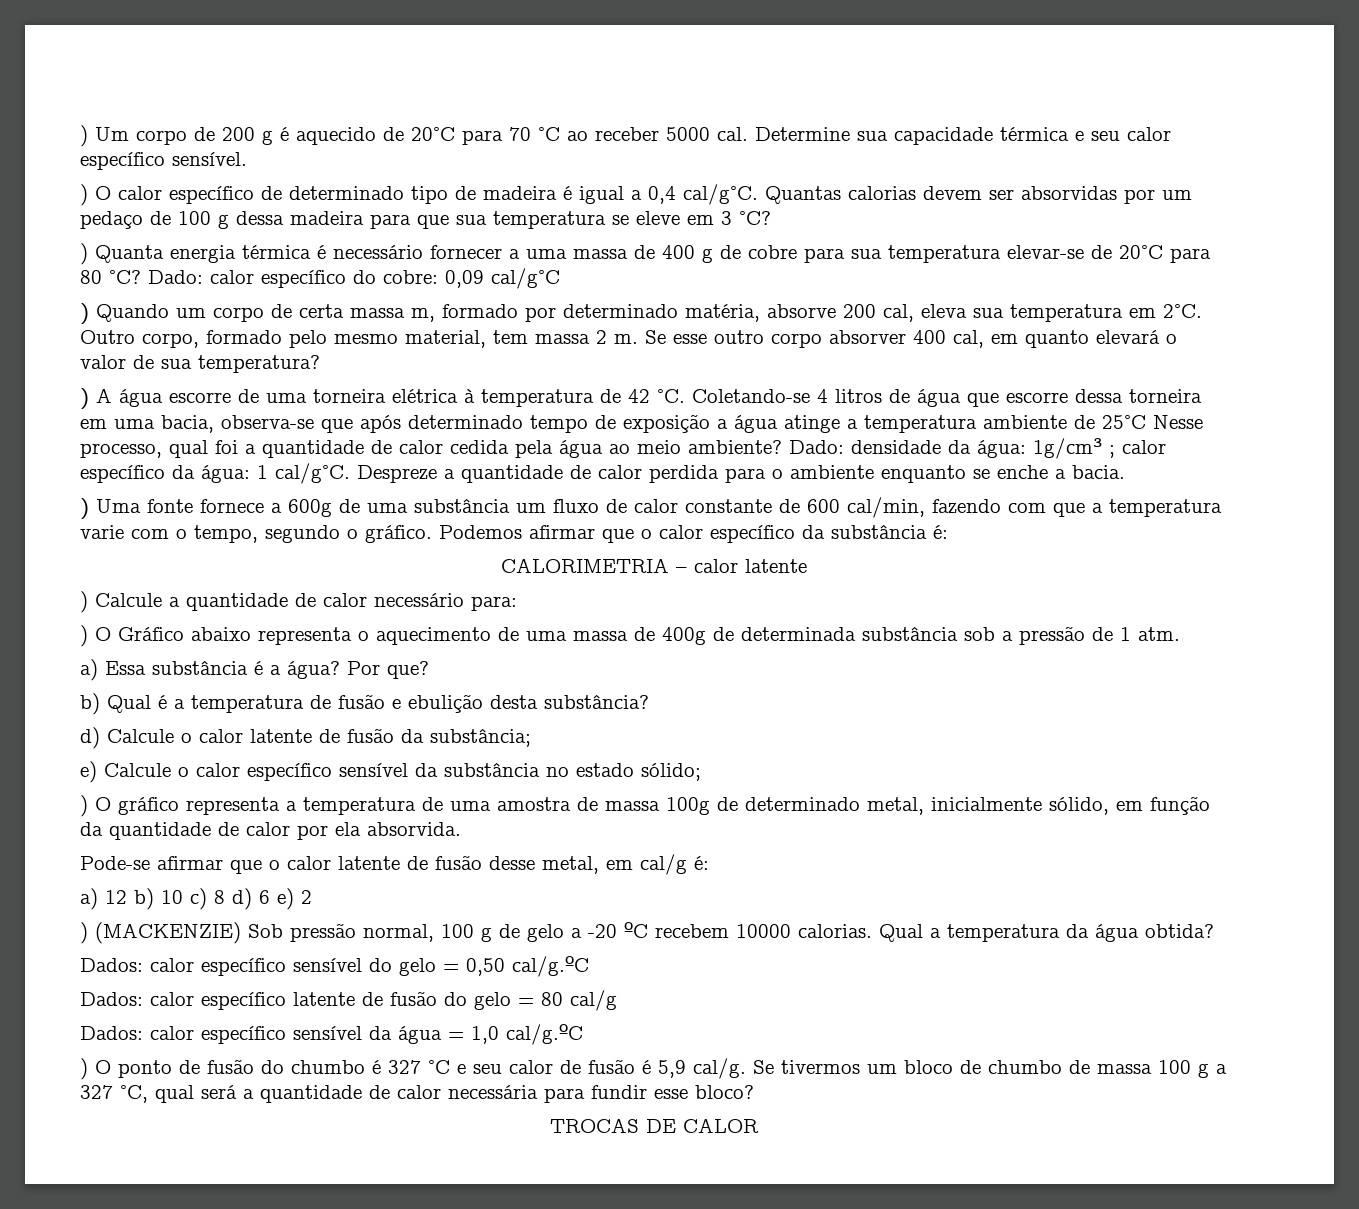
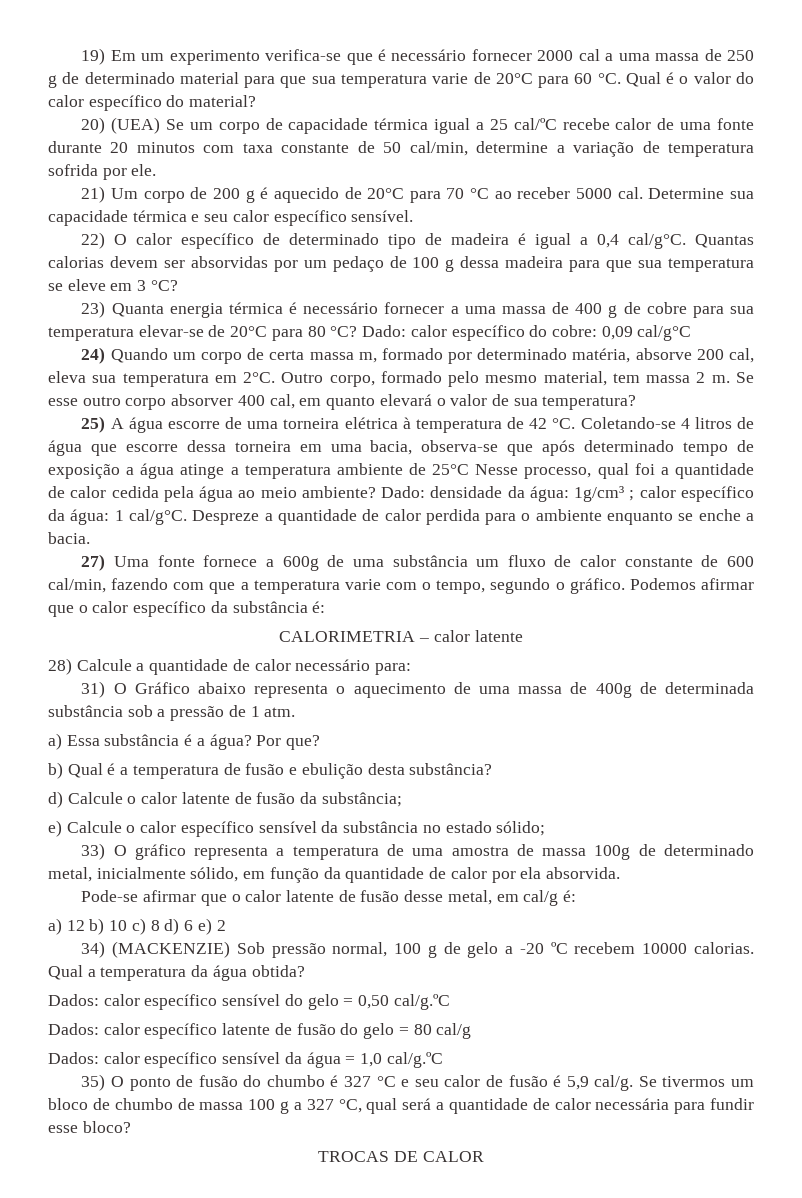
[80,125,88,147] ) -> [81,48,755,65] [48,72,755,88] [48,95,257,111] [81,117,754,134] [48,141,754,157] [48,164,157,180] [81,186,106,203] 19) Em um experimento verifica-se que é necessário fornecer 2000 cal a uma massa de 250 g de determinado material para que sua temperatura varie de 20°C para 60 °C. Qual é o valor do calor específico do material? // 20) (UEA) Se um corpo de capacidade térmica igual a 25 cal/ºC recebe calor de uma fonte durante 20 minutos com taxa constante de 50 cal/min, determine a variação de temperatura sofrida por ele. // 21)
[80,184,88,206] ) -> [81,232,106,249] 22)
[80,243,88,265] ) -> [81,301,106,318] 23)
[80,303,89,325] ) -> [81,347,106,364] 24)
[80,388,89,410] ) -> [81,416,106,433] 25)
[80,498,89,520] ) -> [81,554,106,571] 27)
[80,591,88,613] ) -> [48,658,72,675] 28)
[80,625,88,647] ) -> [81,681,106,698] 31)
[80,795,88,817] ) -> [81,843,106,860] 33)
[80,922,88,944] ) -> [81,941,106,958] 34)
[80,1058,88,1080] ) -> [81,1074,106,1091] 35)

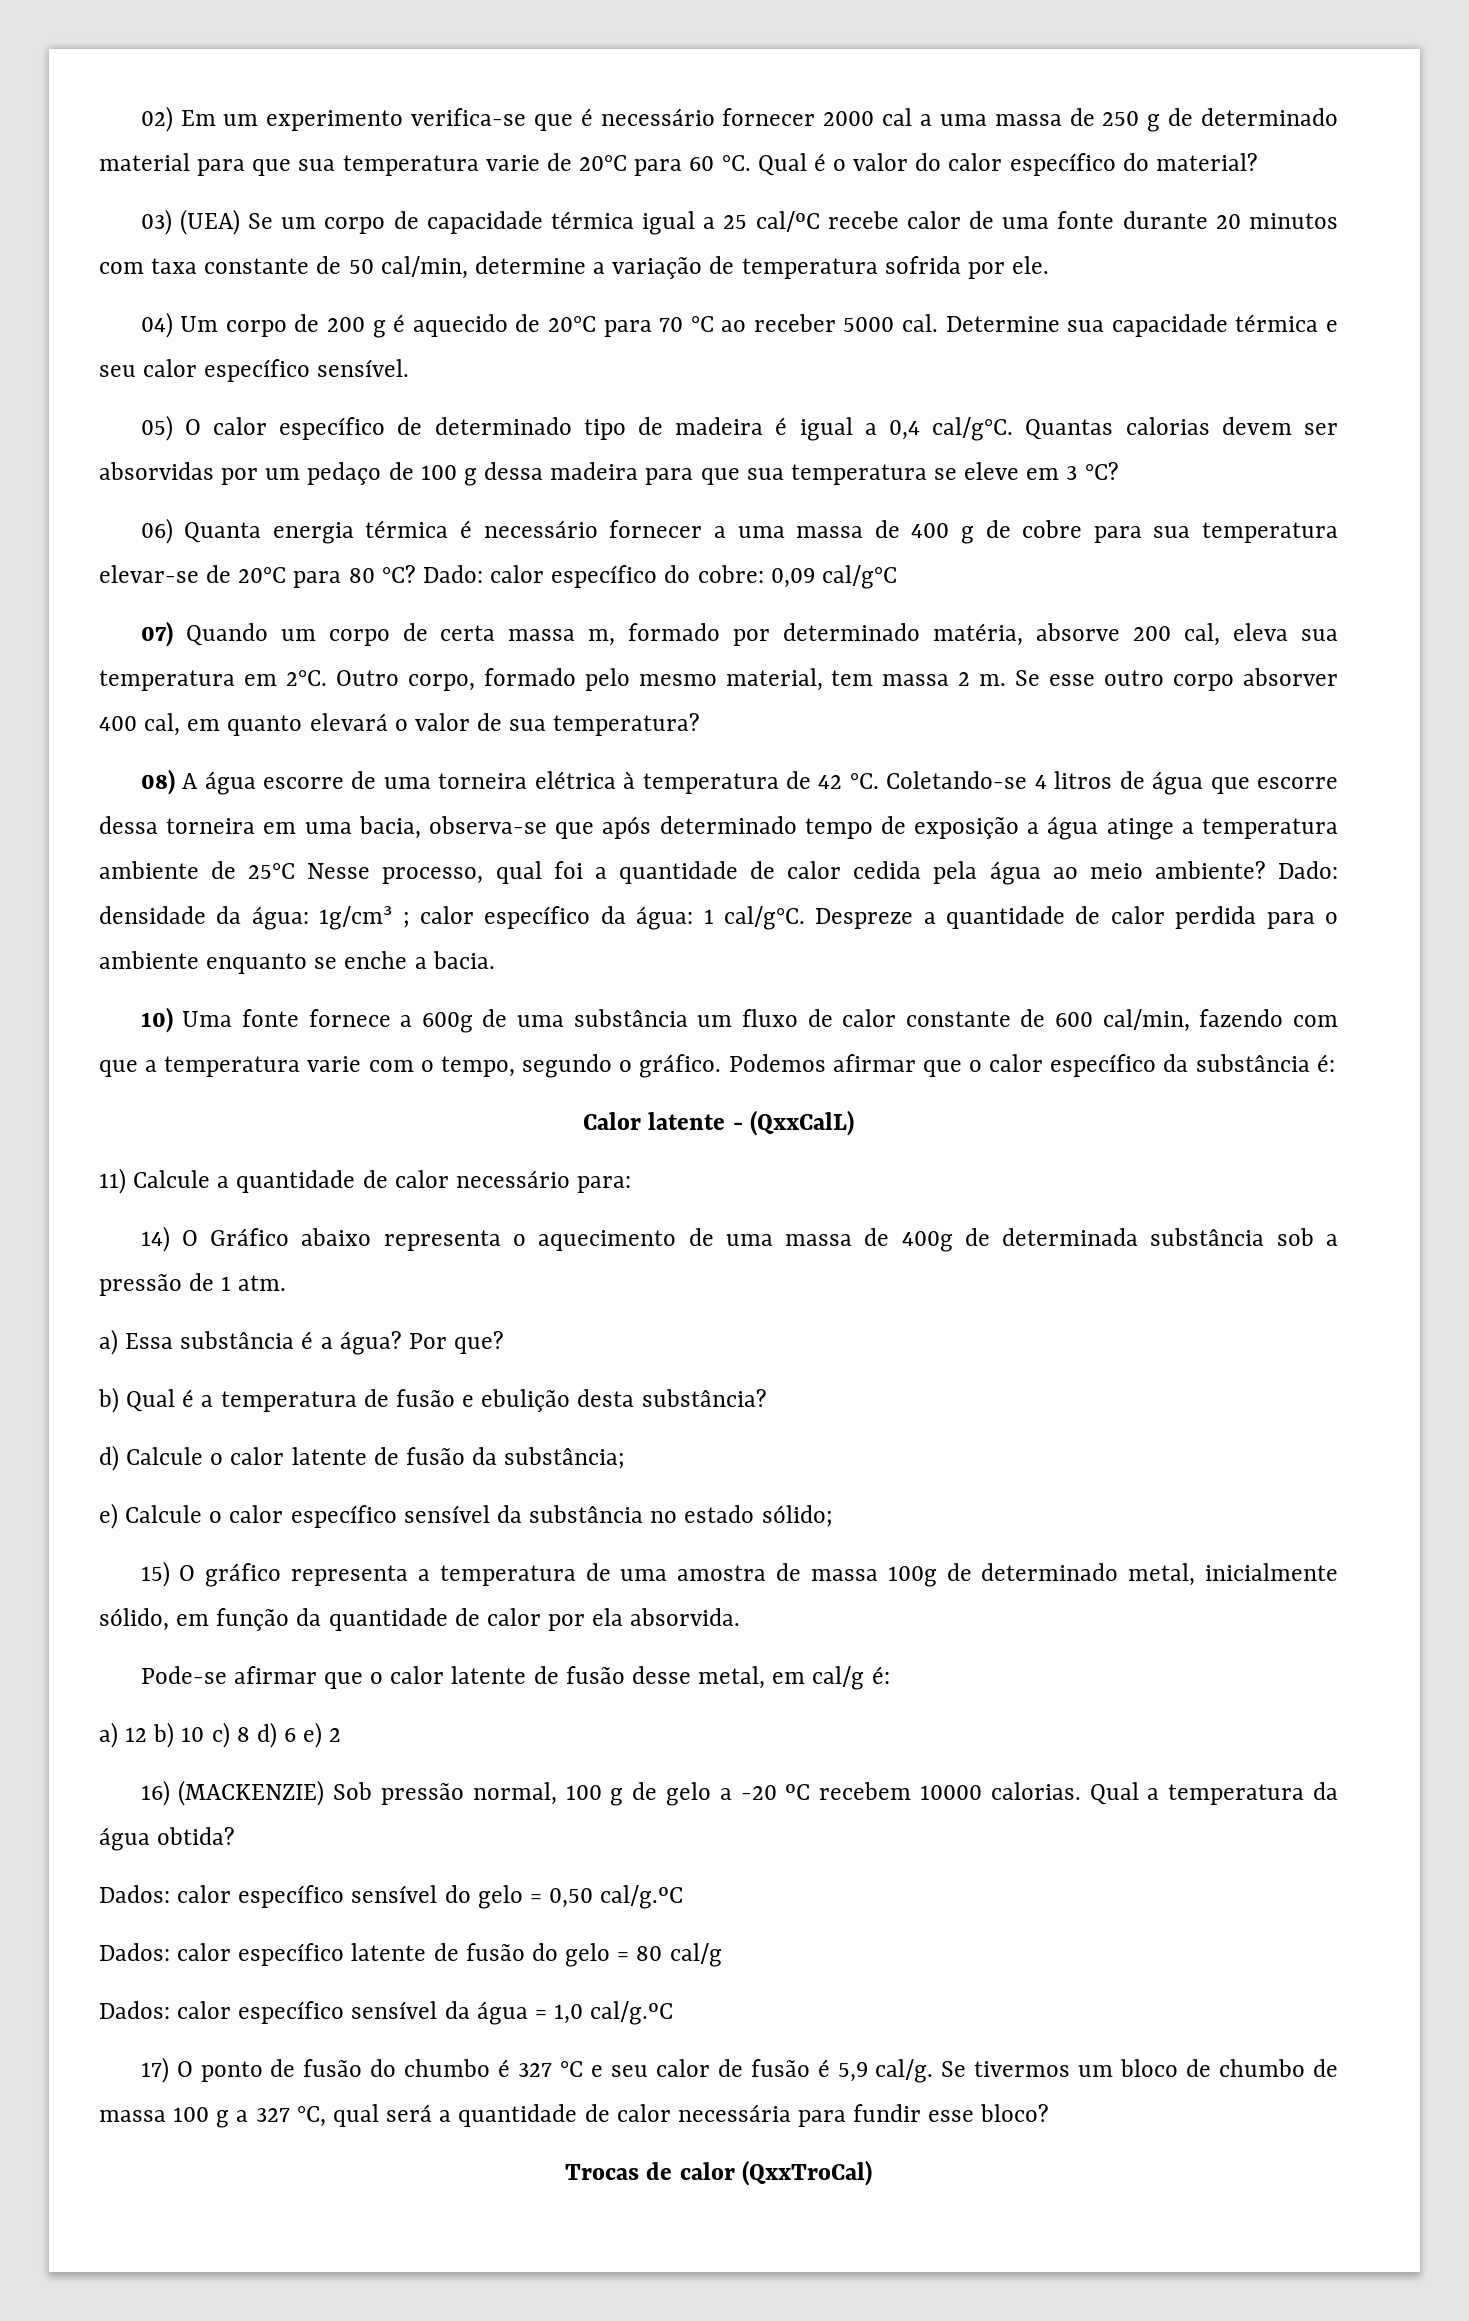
[81,48,106,65] 19) -> [140,106,173,132] 02)
[81,117,106,134] 20) -> [140,209,172,235] 03)
[81,186,106,203] 21) -> [140,312,173,338] 04)
[81,232,106,249] 22) -> [140,415,173,441] 05)
[81,301,106,318] 23) -> [140,518,173,544] 06)
[81,347,106,364] 24) -> [140,621,173,647] 07)
[81,416,106,433] 25) -> [140,769,175,795] 08)
[81,554,106,571] 27) -> [140,1007,173,1033] 10)
[279,630,523,642] [48,658,72,675] CALORIMETRIA – calor latente // 28) -> [583,1110,854,1136] [99,1168,126,1194] Calor latente - (QxxCalL) // 11)
[81,681,106,698] 31) -> [140,1226,170,1252] 14)
[81,843,106,860] 33) -> [140,1561,170,1587] 15)
[81,941,106,958] 34) -> [140,1780,170,1806] 16)
[81,1074,106,1091] 35) -> [140,2057,169,2083] 17)
[318,1151,484,1162] TROCAS DE CALOR -> [565,2160,872,2186] Trocas de calor (QxxTroCal)

